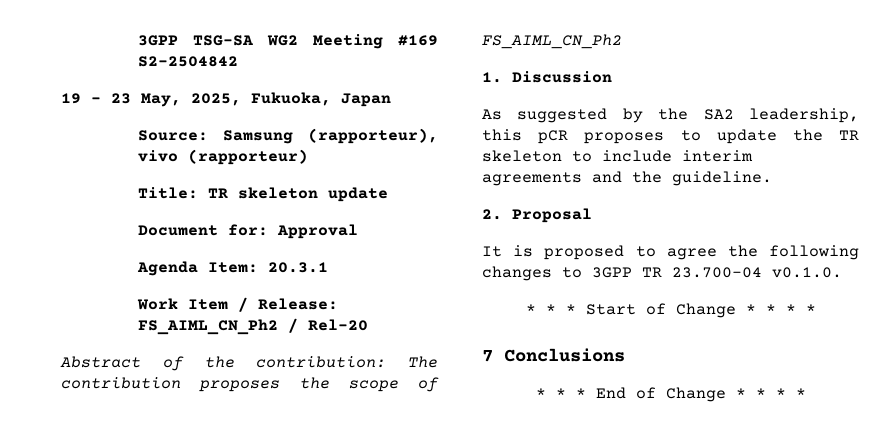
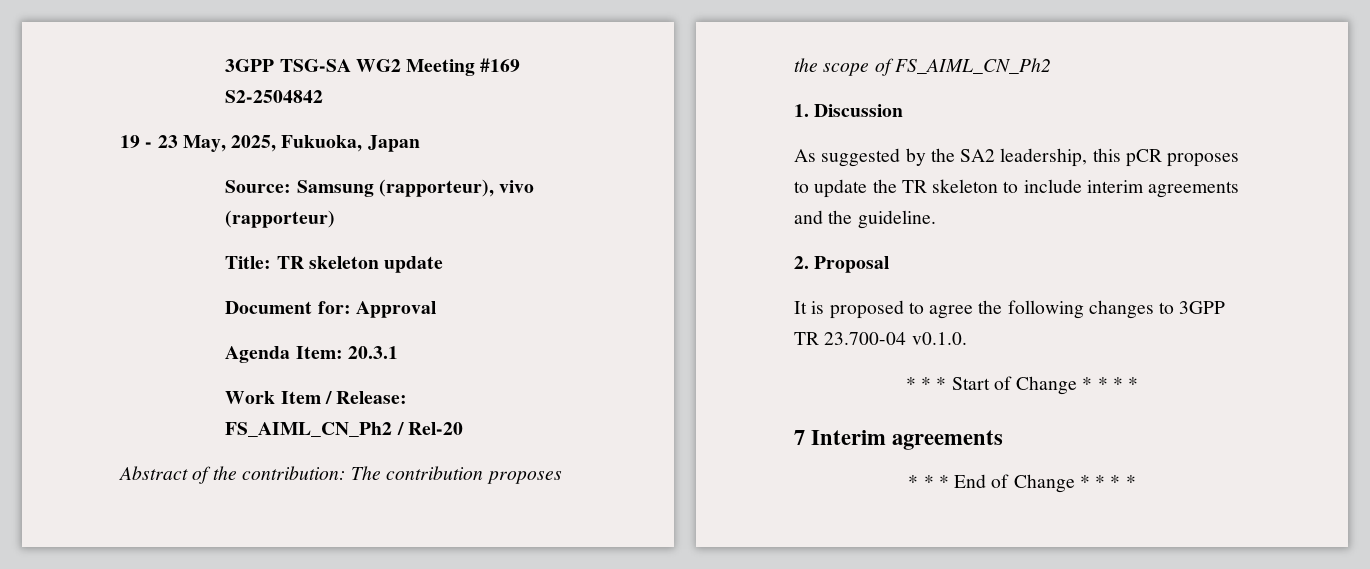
[504,348,625,362] Conclusions -> [811,430,1004,450] Interim agreements

